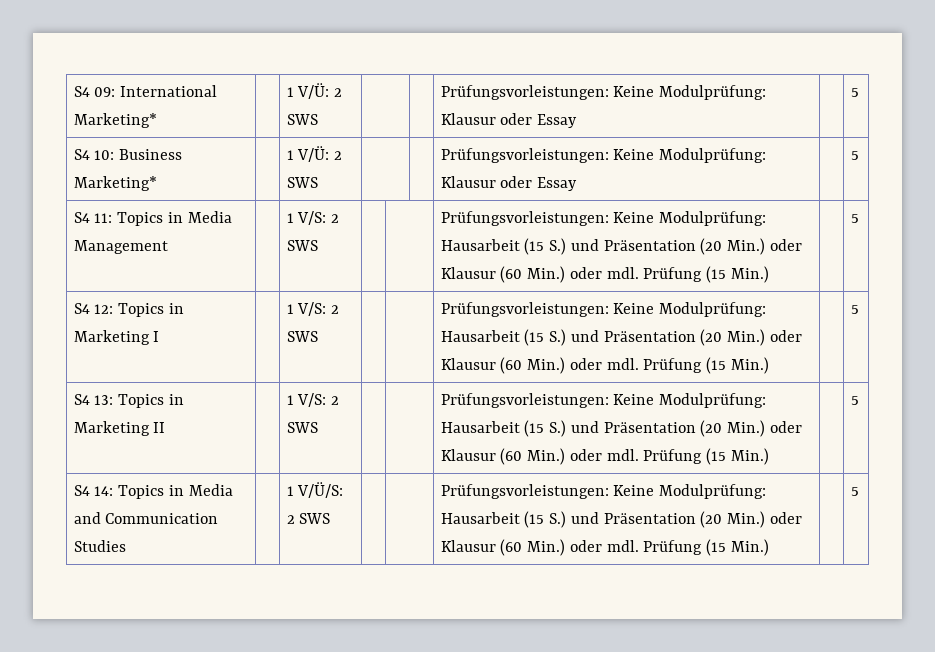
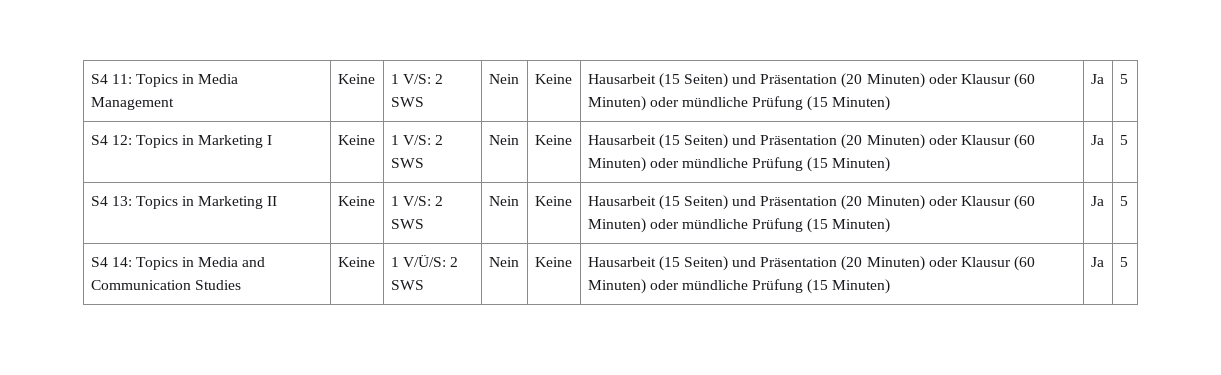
[73,85,218,97] [73,113,157,128] [286,83,343,99] [286,114,318,125] [440,85,767,100] [440,113,578,128] [850,88,859,97] [73,149,183,160] [73,176,157,191] [286,146,343,162] [286,177,318,188] [440,148,767,163] [440,176,578,191] [850,151,859,160] [73,212,90,223] S4 09: International Marketing* | | 1 V/Ü: 2 SWS | | | Prüfungsvorleistungen: Keine Modulprüfung: Klausur oder Essay | | 5 // S4 10: Business Marketing* | | 1 V/Ü: 2 SWS | | | Prüfungsvorleistungen: Keine Modulprüfung: Klausur oder Essay | | 5 // S4 -> [90,74,108,84] S4
[286,211,340,225] [286,240,318,251] [440,211,767,226] [440,238,802,255] [440,266,769,283] | 1 V/S: 2 SWS | | | Prüfungsvorleistungen: Keine Modulprüfung: Hausarbeit (15 S.) und Präsentation (20 Min.) oder Klausur (60 Min.) oder mdl. Prüfung (15 Min.) | -> [337,74,375,84] [390,74,443,84] [390,97,424,107] [488,74,519,84] [534,74,572,84] [587,73,1036,88] [587,96,891,111] [1090,74,1104,84] Keine | 1 V/S: 2 SWS | Nein | Keine | Hausarbeit (15 Seiten) und Präsentation (20 Minuten) oder Klausur (60 Minuten) oder mündliche Prüfung (15 Minuten) | Ja
[286,302,340,316] [286,331,318,342] [440,302,767,317] [440,329,802,346] [440,357,769,374] | 1 V/S: 2 SWS | | | Prüfungsvorleistungen: Keine Modulprüfung: Hausarbeit (15 S.) und Präsentation (20 Min.) oder Klausur (60 Min.) oder mdl. Prüfung (15 Min.) | -> [337,135,375,145] [390,135,443,145] [390,158,424,168] [488,135,519,145] [534,135,572,145] [587,134,1036,149] [587,157,891,172] [1090,135,1104,145] Keine | 1 V/S: 2 SWS | Nein | Keine | Hausarbeit (15 Seiten) und Präsentation (20 Minuten) oder Klausur (60 Minuten) oder mündliche Prüfung (15 Minuten) | Ja
[286,393,340,407] [286,422,318,433] [440,393,767,408] [440,420,802,437] [440,448,769,465] | 1 V/S: 2 SWS | | | Prüfungsvorleistungen: Keine Modulprüfung: Hausarbeit (15 S.) und Präsentation (20 Min.) oder Klausur (60 Min.) oder mdl. Prüfung (15 Min.) | -> [337,196,375,206] [390,196,443,206] [390,219,424,229] [488,196,519,206] [534,196,572,206] [587,195,1036,210] [587,218,891,233] [1090,196,1104,206] Keine | 1 V/S: 2 SWS | Nein | Keine | Hausarbeit (15 Seiten) und Präsentation (20 Minuten) oder Klausur (60 Minuten) oder mündliche Prüfung (15 Minuten) | Ja
(126, 546) none -> [337,257,375,267] Keine
[440,484,767,499] [440,511,802,528] [440,539,769,556] | | Prüfungsvorleistungen: Keine Modulprüfung: Hausarbeit (15 S.) und Präsentation (20 Min.) oder Klausur (60 Min.) oder mdl. Prüfung (15 Min.) | -> [488,257,519,267] [534,257,572,267] [587,256,1036,271] [587,279,891,294] [1090,257,1104,267] Nein | Keine | Hausarbeit (15 Seiten) und Präsentation (20 Minuten) oder Klausur (60 Minuten) oder mündliche Prüfung (15 Minuten) | Ja

